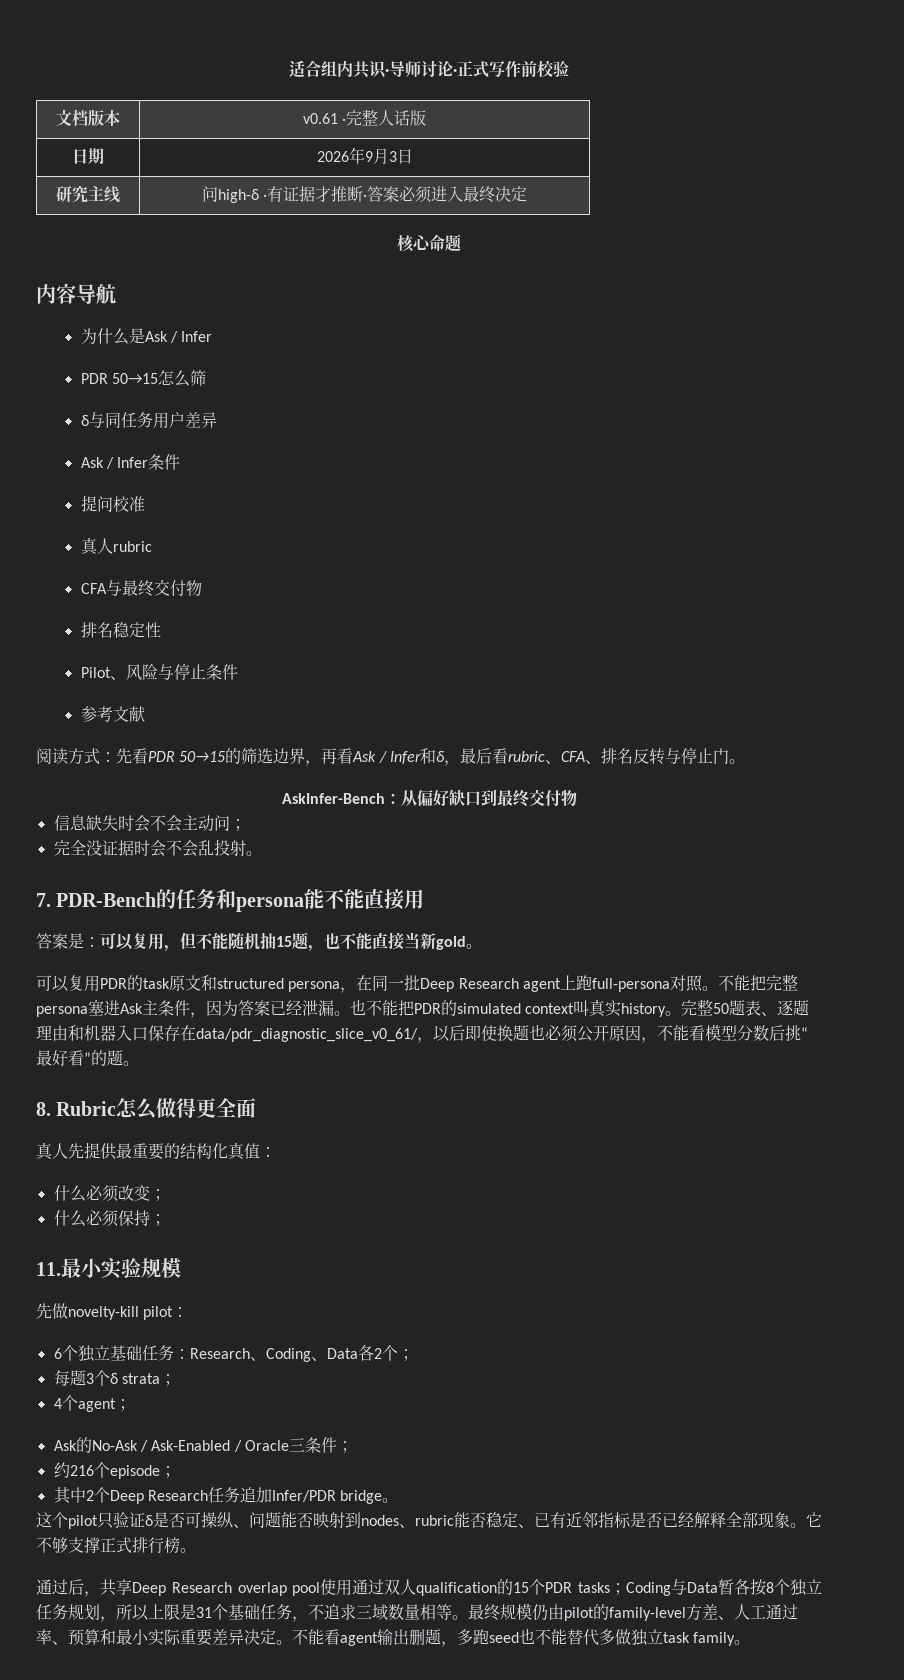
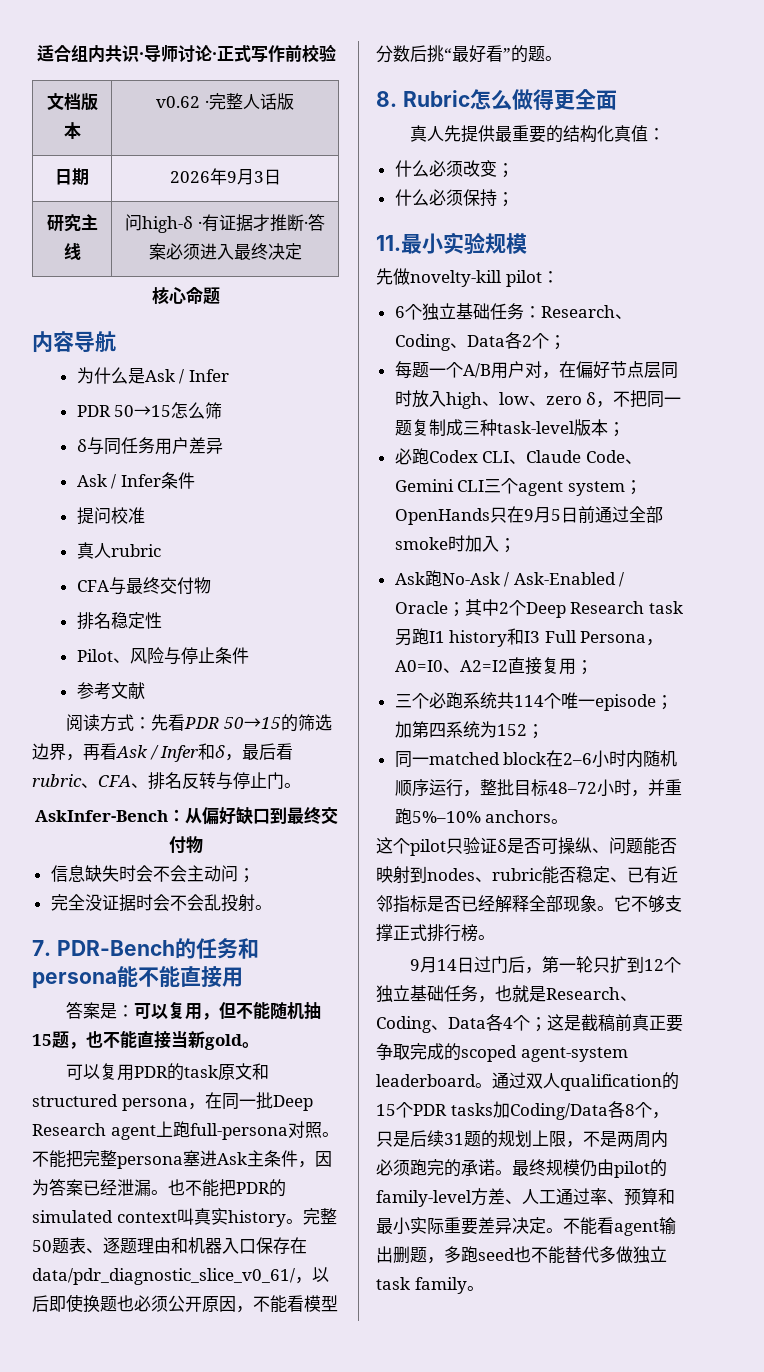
[302,113,338,124] v0.61 -> [156,96,201,108] v0.62
[85,1370,176,1386] [53,1395,116,1412] 3个δ strata； // 4个agent -> [428,361,678,379] [394,390,682,409] [394,419,625,437] [394,448,642,465] [394,478,642,496] [394,506,663,525] [394,535,499,552] 一个A/B用户对，在偏好节点层同时放入high、low、zero δ，不把同一题复制成三种task-level版本； // 必跑Codex CLI、Claude Code、Gemini CLI三个agent system；OpenHands只在9月5日前通过全部smoke时加入
[75,1437,92,1453] 的 -> [424,570,442,587] 跑
[288,1437,353,1453] [53,1462,176,1479] 三条件； // 约216个episode； // -> [447,602,465,617] ；
[207,1487,383,1504] 任务追加Infer/PDR bridge -> [648,601,683,614] [394,628,664,647] [394,657,593,675] [394,692,673,711] [394,721,544,739] [394,750,678,768] [394,779,682,797] [394,808,552,825] task另跑I1 history和I3 Full Persona，A0=I0、A2=I2直接复用； // 三个必跑系统共114个唯一episode；加第四系统为152； // 同一matched block在2–6小时内随机顺序运行，整批目标48–72小时，并重跑5%–10% anchors
[36,1579,353,1597] 通过后，共享Deep Research overlap pool使用 -> [410,956,682,974] [376,985,637,1003] [376,1014,683,1033] [376,1043,628,1062] [376,1074,492,1088] 9月14日过门后，第一轮只扩到12个独立基础任务，也就是Research、Coding、Data各4个；这是截稿前真正要争取完成的scoped agent-system leaderboard。
[610,1579,822,1596] [36,1604,452,1622] ；Coding与Data暂各按8个独立任务规划，所以上限是31个基础任务，不追求三域数量相等 -> [492,1101,669,1120] [376,1130,668,1148] [376,1159,495,1177] 加Coding/Data各8个，只是后续31题的规划上限，不是两周内必须跑完的承诺

